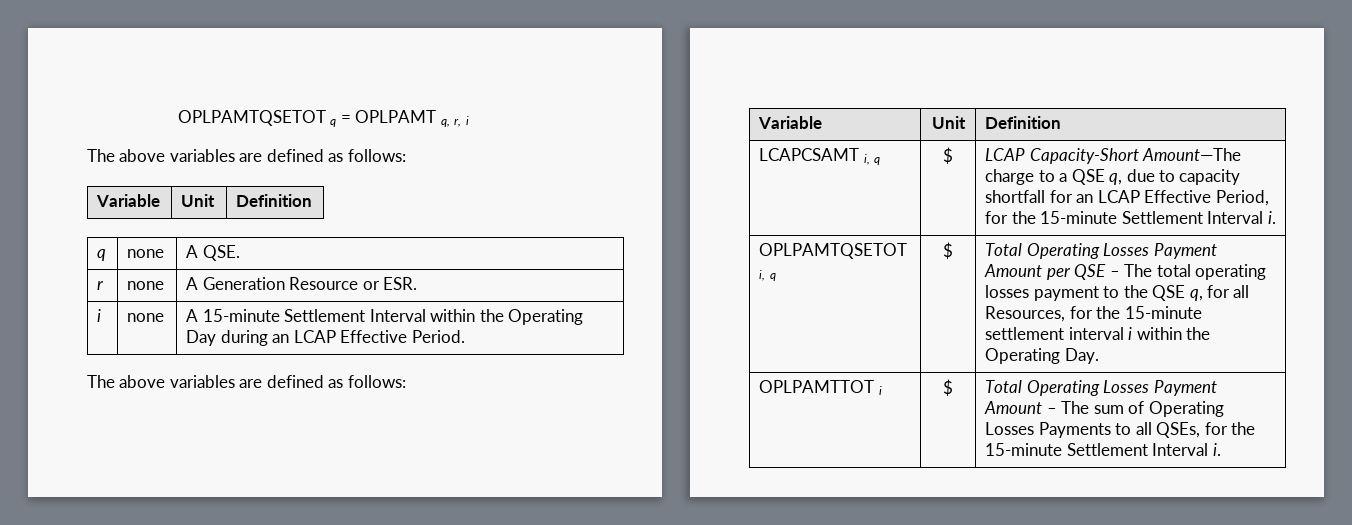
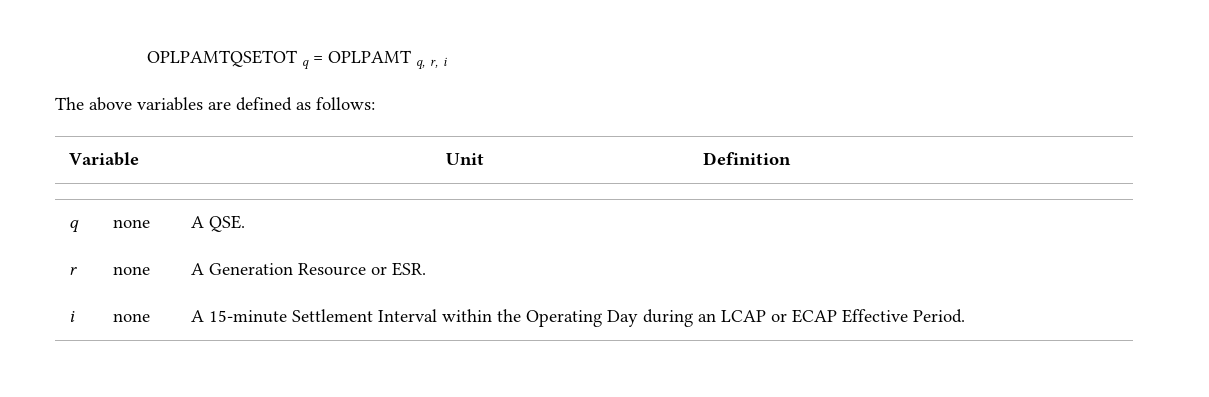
(336, 336) none -> [771,309,838,323] or ECAP
[87,375,406,388] [758,116,823,129] [931,116,966,129] [985,116,1062,129] [759,148,881,165] [943,147,953,164] [985,148,1242,164] [985,169,1241,185] [985,190,1269,206] [985,211,1276,224] [759,243,908,259] [759,270,776,281] [943,242,953,259] [985,243,1217,259] [984,264,1266,280] [985,285,1250,301] [985,306,1202,322] [985,327,1211,340] [985,348,1099,364] [759,380,882,395] [943,379,953,396] [985,380,1217,396] [984,401,1224,417] [985,422,1255,438] [985,443,1221,456] // The above variables are defined as follows: // Variable | Unit | Definition // LCAPCSAMT i, q | $ | LCAP Capacity-Short Amount—The charge to a QSE q, due to capacity shortfall for an LCAP Effective Period, for the 15-minute Settlement Interval i. // OPLPAMTQSETOT i, q | $ | Total Operating Losses Payment Amount per QSE – The total operating losses payment to the QSE q, for all Resources, for the 15-minute settlement interval i within the Operating Day. // OPLPAMTTOT i | $ | Total Operating Losses Payment Amount – The sum of Operating Losses Payments to all QSEs, for the 15-minute Settlement Interval i. -> (966, 316) none

